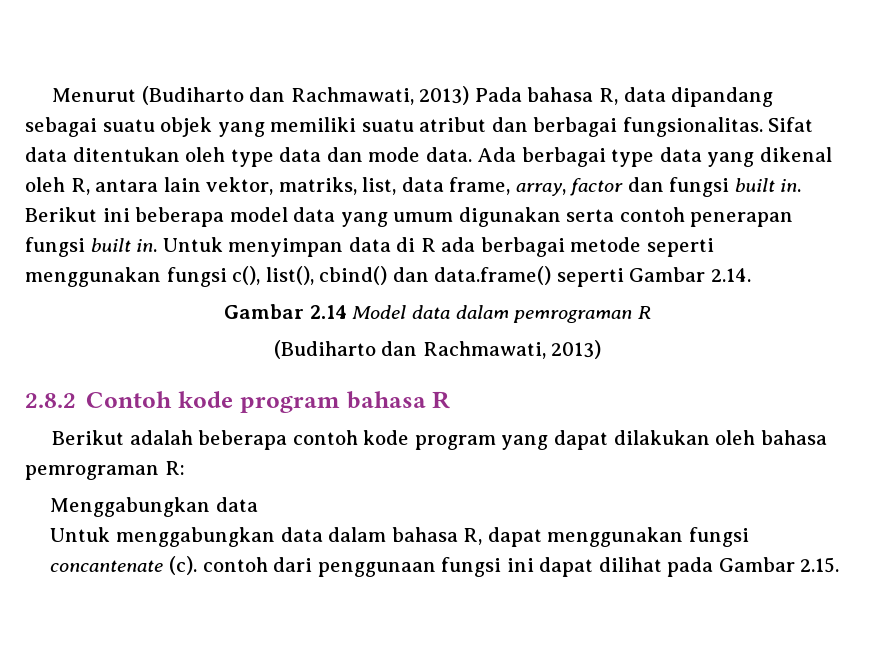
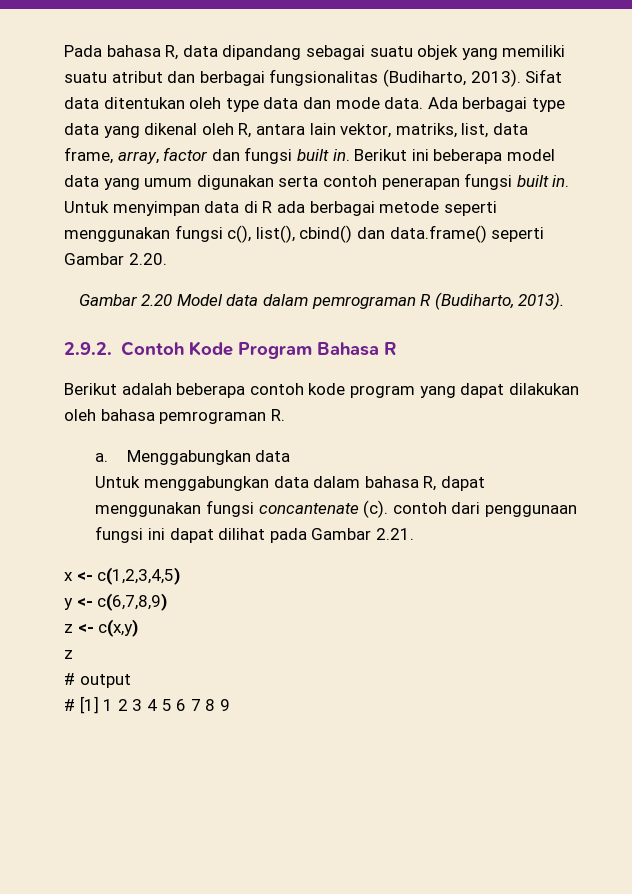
[52,86,470,105] Menurut (Budiharto dan Rachmawati, 2013) -> (64, 51) none
[622,117,763,137] fungsionalitas. -> [269,69,521,87] fungsionalitas (Budiharto, 2013).
[710,268,751,282] [224,304,347,319] 2.14. // Gambar 2.14 -> [128,253,167,265] [78,294,173,306] 2.20. // Gambar 2.20
[273,340,602,359] [25,391,426,413] // (Budiharto dan Rachmawati, 2013) // 2.8.2 Contoh kode program bahasa -> [434,292,565,310] [64,341,379,359] (Budiharto, 2013). // 2.9.2. Contoh Kode Program Bahasa
[164,461,185,475] R: // -> [270,409,285,421] [95,453,109,462] R. // a.
[800,557,840,573] 2.15. -> [375,528,414,540] [64,567,181,585] [64,593,168,611] [64,619,139,637] [64,650,73,659] [64,673,131,688] [64,696,230,714] 2.21. // x <- c(1,2,3,4,5) // y <- c(6,7,8,9) // z <- c(x,y) // z // # output // # [1] 1 2 3 4 5 6 7 8 9

